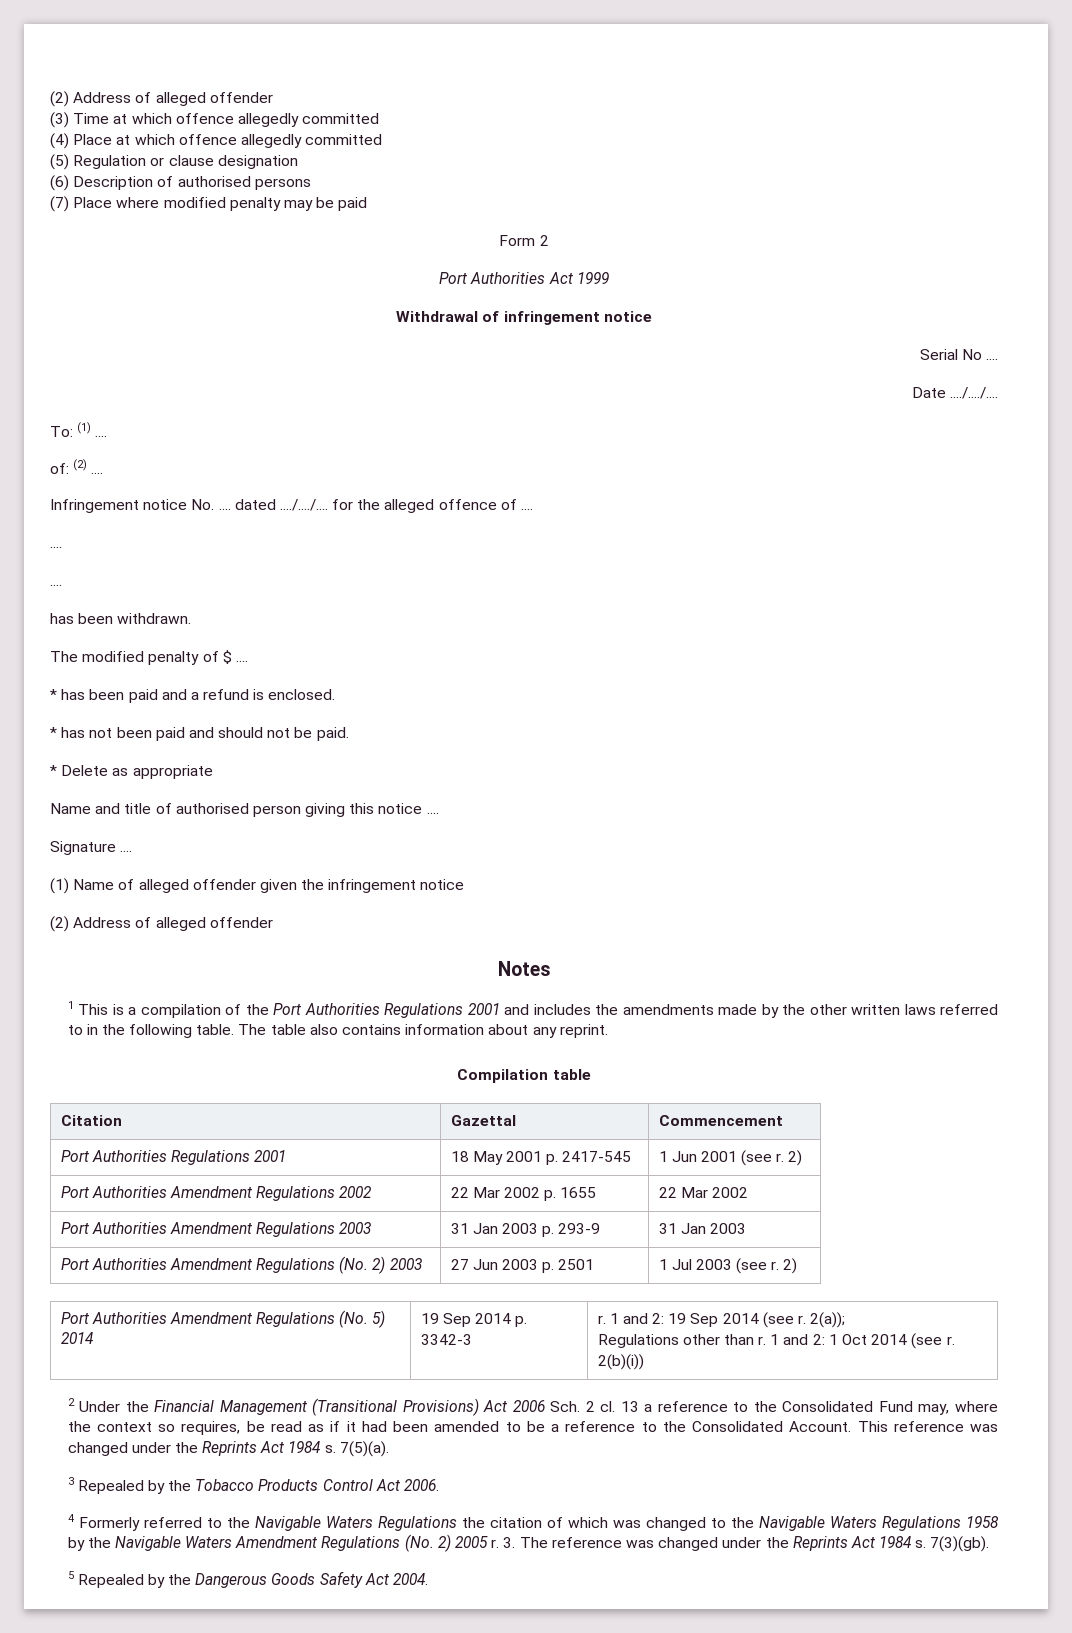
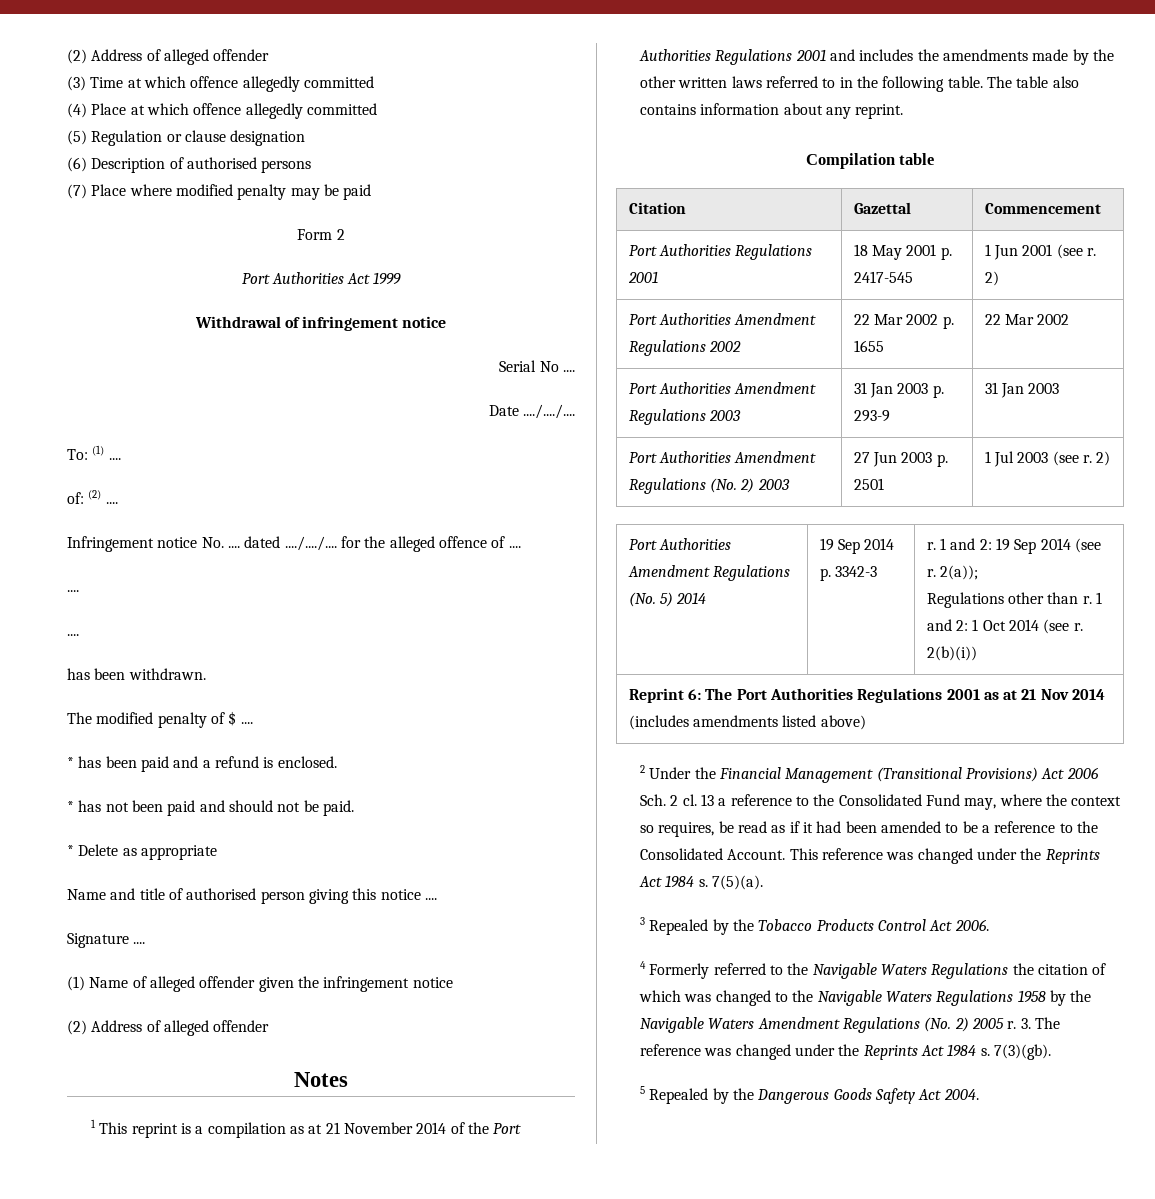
(109, 1009) none -> [131,1123,178,1138] reprint
(221, 1011) none -> [290,1122,447,1134] as at 21 November 2014
(644, 1362) none -> [628,688,1106,703] [628,715,866,730] // Reprint 6: The Port Authorities Regulations 2001 as at 21 Nov 2014 (includes amendments listed above)

